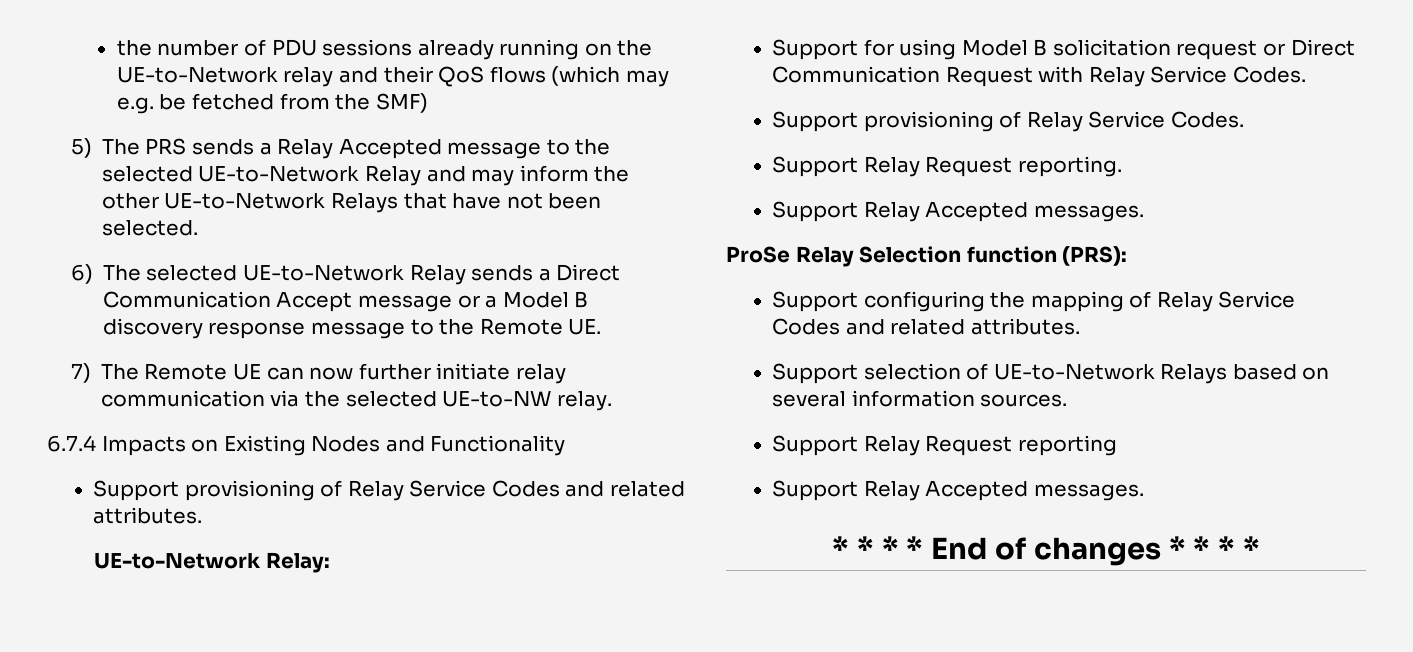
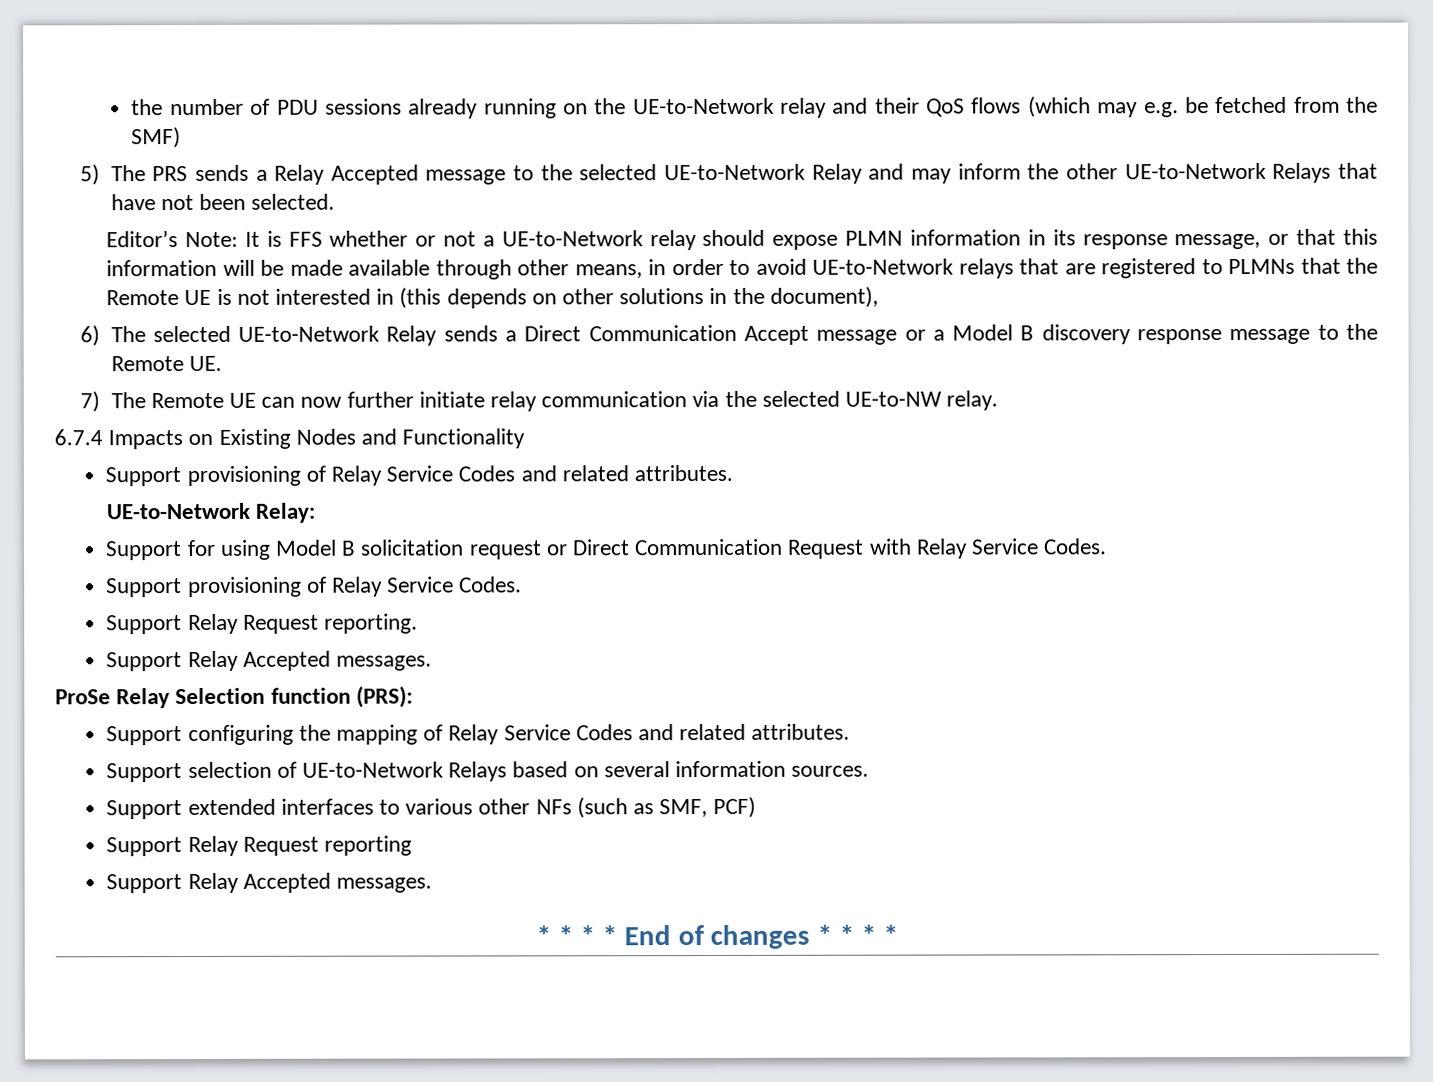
(198, 228) none -> [106,228,1378,251] [106,257,1378,280] [106,286,879,309] // Editor’s Note: It is FFS whether or not a UE-to-Network relay should expose PLMN information in its response message, or that this information will be made available through other means, in order to avoid UE-to-Network relays that are registered to PLMNs that the Remote UE is not interested in (this depends on other solutions in the document),
(1068, 400) none -> [106,796,757,820] // Support extended interfaces to various other NFs (such as SMF, PCF)

